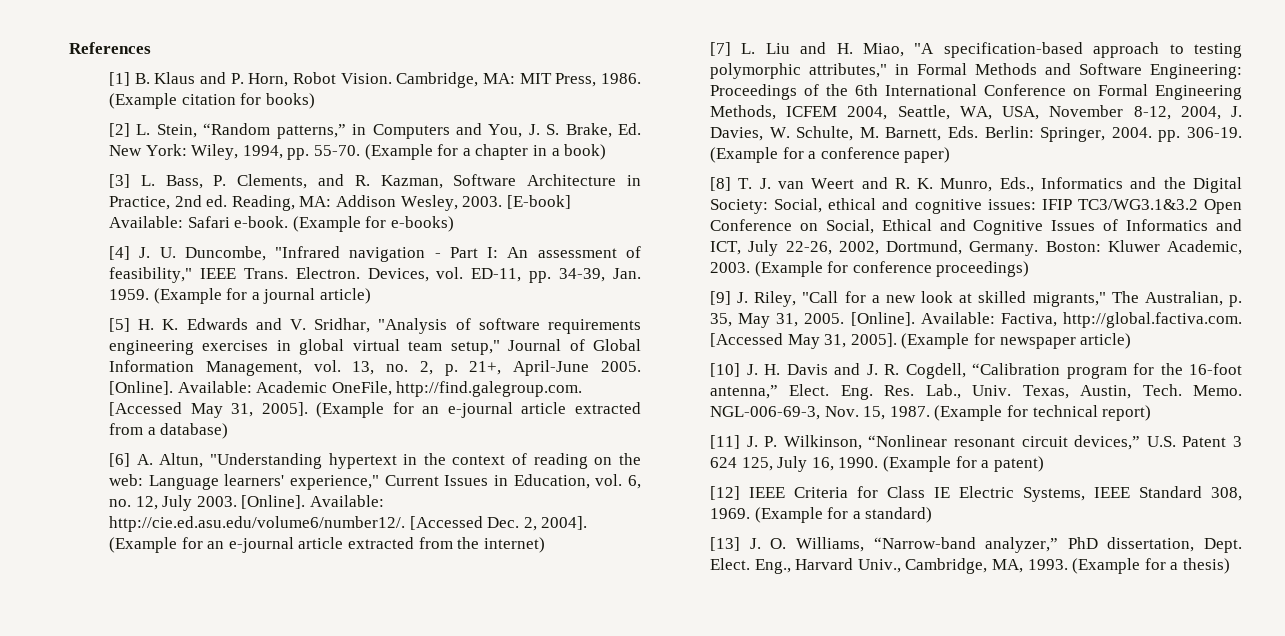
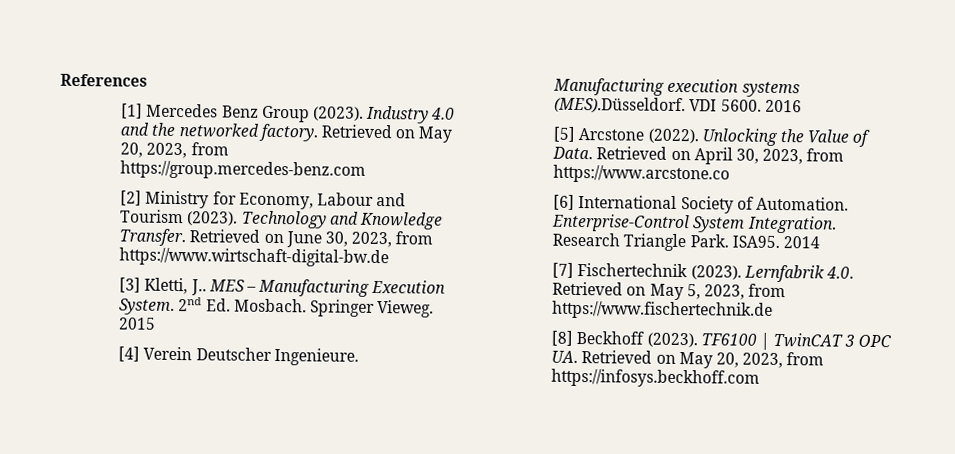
[134,72,641,88] [109,93,315,109] [109,123,641,139] [109,144,607,160] [109,174,641,189] [109,195,571,211] [109,216,454,232] [109,246,642,262] [109,267,641,283] [109,288,371,304] [109,318,641,334] [109,339,641,355] [109,360,641,376] [109,381,583,397] [109,402,642,418] [109,423,229,439] [109,453,641,469] [109,474,641,490] [109,495,384,511] [109,516,588,532] [109,537,545,553] [710,42,1242,58] [710,63,1242,79] [710,84,1242,100] [710,105,1242,120] [710,126,1242,142] [710,147,951,163] [710,177,1242,193] [710,198,1242,214] [710,219,1242,235] [710,240,1242,256] [710,261,1030,277] [710,291,1242,307] [710,312,1242,328] [710,333,1132,349] [710,363,1242,379] [710,384,1242,400] [710,405,1152,421] [710,435,1242,450] [710,456,1044,472] [710,486,1242,502] [710,507,933,523] [710,537,1242,553] [710,558,1230,574] B. Klaus and P. Horn, Robot Vision. Cambridge, MA: MIT Press, 1986. (Example citation for books) // [2] L. Stein, “Random patterns,” in Computers and You, J. S. Brake, Ed. New York: Wiley, 1994, pp. 55-70. (Example for a chapter in a book) // [3] L. Bass, P. Clements, and R. Kazman, Software Architecture in Practice, 2nd ed. Reading, MA: Addison Wesley, 2003. [E-book] Available: Safari e-book. (Example for e-books) // [4] J. U. Duncombe, "Infrared navigation - Part I: An assessment of feasibility," IEEE Trans. Electron. Devices, vol. ED-11, pp. 34-39, Jan. 1959. (Example for a journal article) // [5] H. K. Edwards and V. Sridhar, "Analysis of software requirements engineering exercises in global virtual team setup," Journal of Global Information Management, vol. 13, no. 2, p. 21+, April-June 2005. [Online]. Available: Academic OneFile, http://find.galegroup.com. [Accessed May 31, 2005]. (Example for an e-journal article extracted from a database) // [6] A. Altun, "Understanding hypertext in the context of reading on the web: Language learners' experience," Current Issues in Education, vol. 6, no. 12, July 2003. [Online]. Available: http://cie.ed.asu.edu/volume6/number12/. [Accessed Dec. 2, 2004]. (Example for an e-journal article extracted from the internet) // [7] L. Liu and H. Miao, "A specification-based approach to testing polymorphic attributes," in Formal Methods and Software Engineering: Proceedings of the 6th International Conference on Formal Engineering Methods, ICFEM 2004, Seattle, WA, USA, November 8-12, 2004, J. Davies, W. Schulte, M. Barnett, Eds. Berlin: Springer, 2004. pp. 306-19. (Example for a conference paper) // [8] T. J. van Weert and R. K. Munro, Eds., Informatics and the Digital Society: Social, ethical and cognitive issues: IFIP TC3/WG3.1&3.2 Open Conference on Social, Ethical and Cognitive Issues of Informatics and ICT, July 22-26, 2002, Dortmund, Germany. Boston: Kluwer Academic, 2003. (Example for conference proceedings) // [9] J. Riley, "Call for a new look at skilled migrants," The Australian, p. 35, May 31, 2005. [Online]. Available: Factiva, http://global.factiva.com. [Accessed May 31, 2005]. (Example for newspaper article) // [10] J. H. Davis and J. R. Cogdell, “Calibration program for the 16-foot antenna,” Elect. Eng. Res. Lab., Univ. Texas, Austin, Tech. Memo. NGL-006-69-3, Nov. 15, 1987. (Example for technical report) // [11] J. P. Wilkinson, “Nonlinear resonant circuit devices,” U.S. Patent 3 624 125, July 16, 1990. (Example for a patent) // [12] IEEE Criteria for Class IE Electric Systems, IEEE Standard 308, 1969. (Example for a standard) // [13] J. O. Williams, “Narrow-band analyzer,” PhD dissertation, Dept. Elect. Eng., Harvard Univ., Cambridge, MA, 1993. (Example for a thesis) -> [146,103,456,124] [120,122,453,143] [120,142,229,159] [120,160,367,180] [120,190,407,210] [120,209,443,230] [119,228,434,248] [119,247,390,268] [119,277,447,297] [119,297,435,318] [118,317,157,330] [118,346,359,366] [553,77,800,98] [554,96,802,115] [553,126,871,147] [552,146,845,165] [553,164,731,184] [553,194,849,214] [551,213,837,234] [552,232,820,252] [552,262,854,283] [552,281,787,301] [552,300,774,320] [551,330,893,350] [551,350,825,369] [551,368,761,388] Mercedes Benz Group (2023). Industry 4.0 and the networked factory. Retrieved on May 20, 2023, from https://group.mercedes-benz.com // [2] Ministry for Economy, Labour and Tourism (2023). Technology and Knowledge Transfer. Retrieved on June 30, 2023, from https://www.wirtschaft-digital-bw.de // [3] Kletti, J.. MES – Manufacturing Execution System. 2nd Ed. Mosbach. Springer Vieweg. 2015 // [4] Verein Deutscher Ingenieure. Manufacturing execution systems (MES).Düsseldorf. VDI 5600. 2016 // [5] Arcstone (2022). Unlocking the Value of Data. Retrieved on April 30, 2023, from https://www.arcstone.co // [6] International Society of Automation. Enterprise-Control System Integration. Research Triangle Park. ISA95. 2014 // [7] Fischertechnik (2023). Lernfabrik 4.0. Retrieved on May 5, 2023, from https://www.fischertechnik.de // [8] Beckhoff (2023). TF6100 | TwinCAT 3 OPC UA. Retrieved on May 20, 2023, from https://infosys.beckhoff.com

